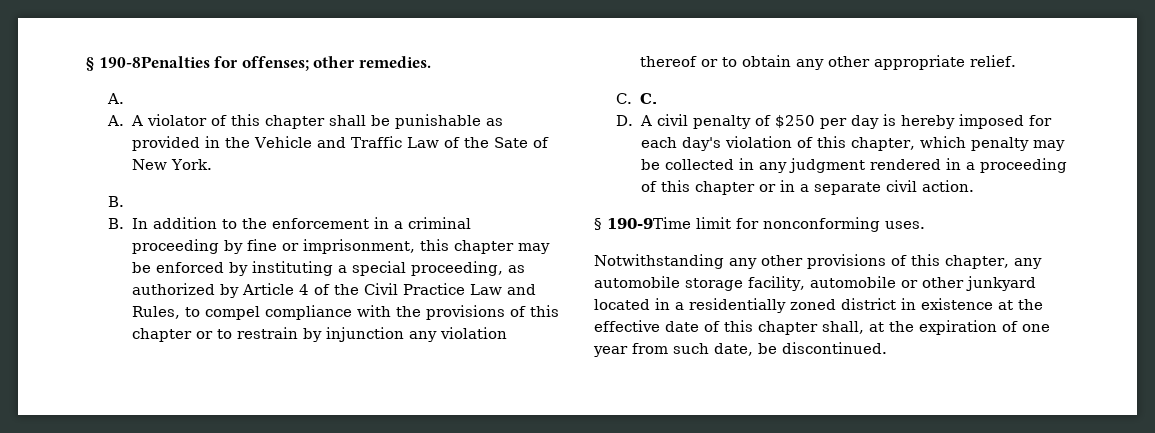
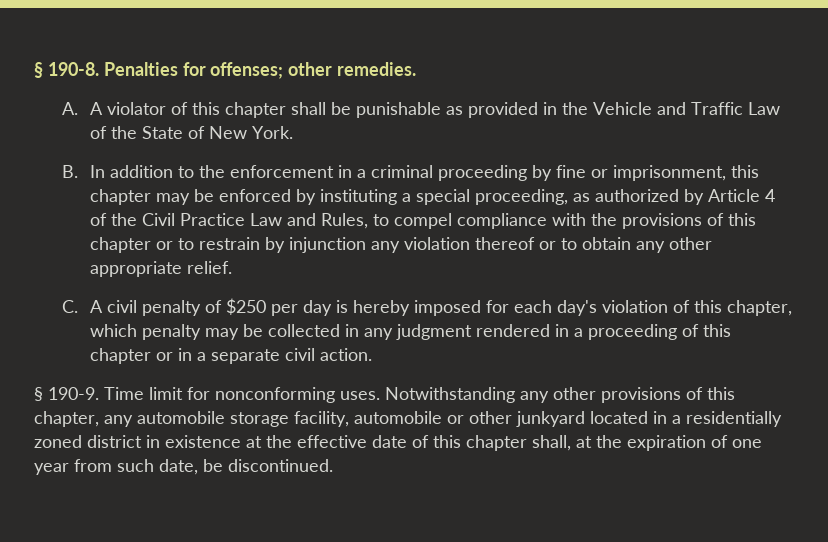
[86,56,210,71] § 190-8Penalties -> [34,62,178,78] § 190-8. Penalties
[107,115,125,126] // A. -> (78, 108) none
[493,137,528,148] Sate -> [141,126,183,139] State
[108,218,125,229] // B. -> (78, 171) none
[639,93,657,104] [616,115,634,126] C. // D. -> (78, 306) none
[607,217,691,229] 190-9Time -> [48,387,144,400] 190-9. Time
(925, 225) // -> (380, 395) none

